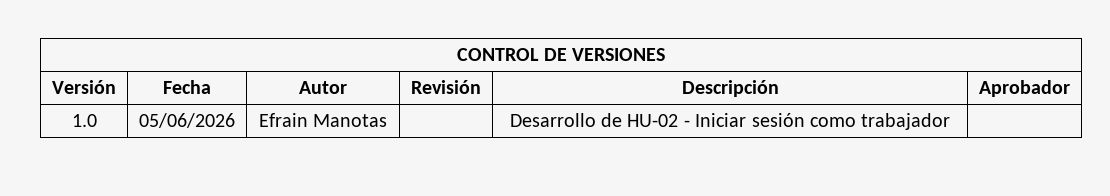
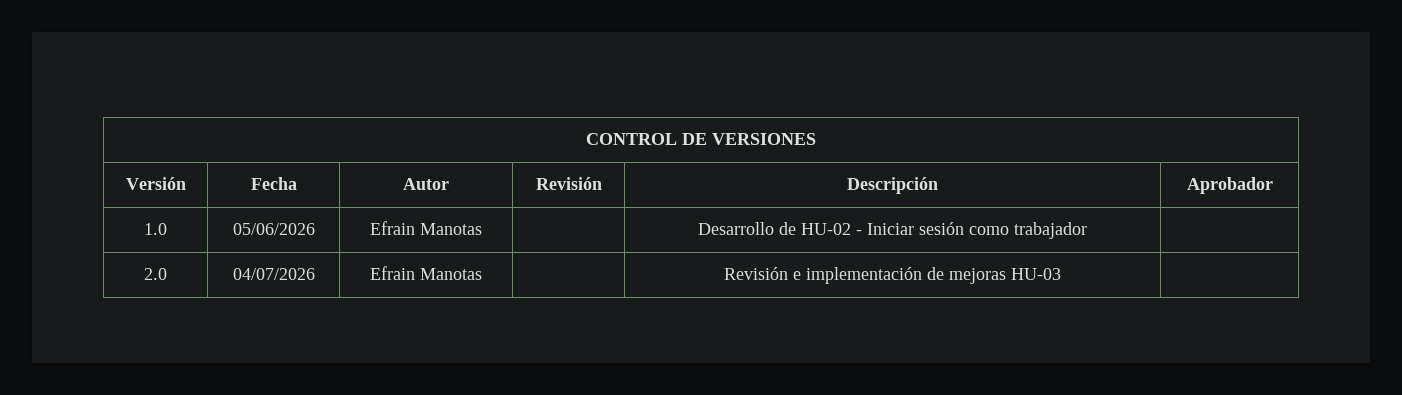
(951, 121) none -> [144,268,167,280] [232,268,315,280] [370,266,483,280] [724,267,1061,284] // 2.0 | 04/07/2026 | Efrain Manotas | | Revisión e implementación de mejoras HU-03 |

